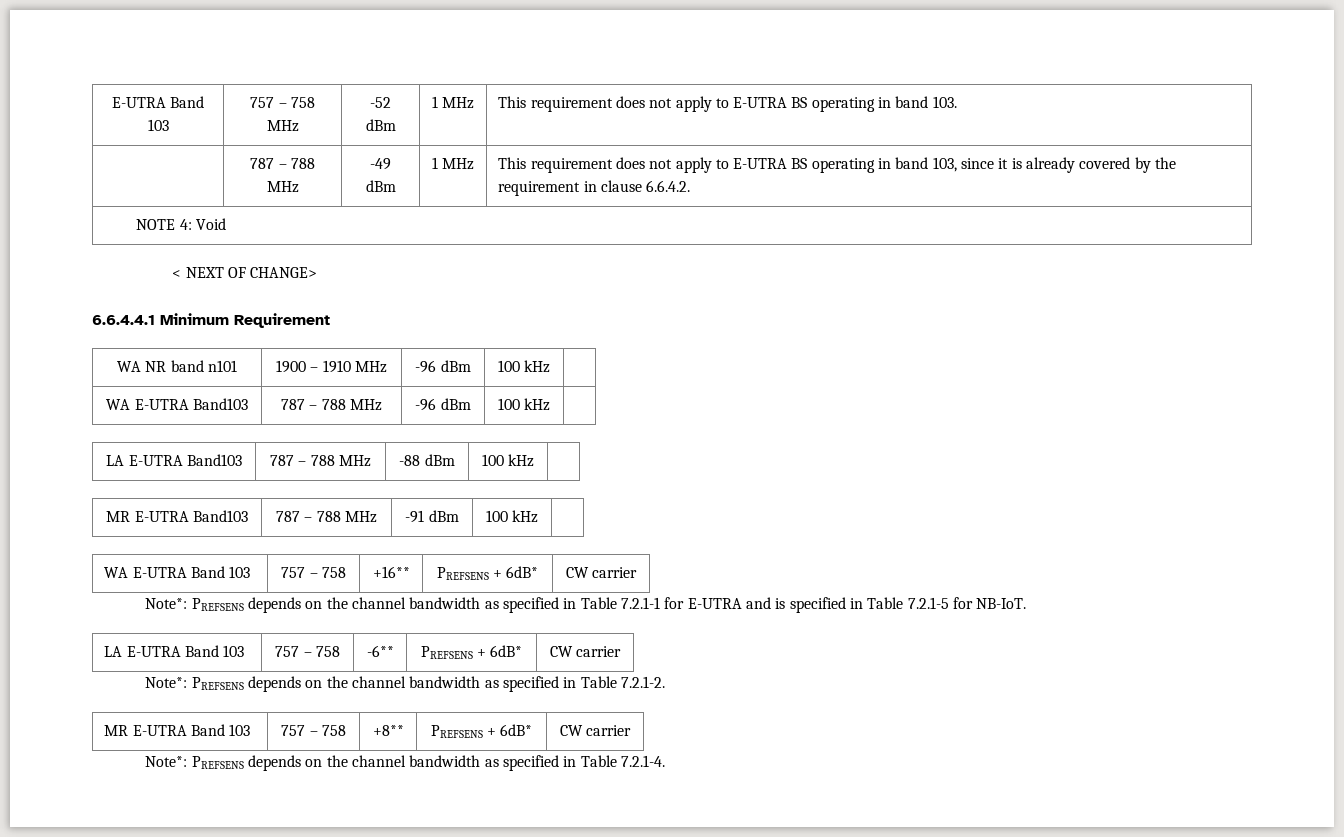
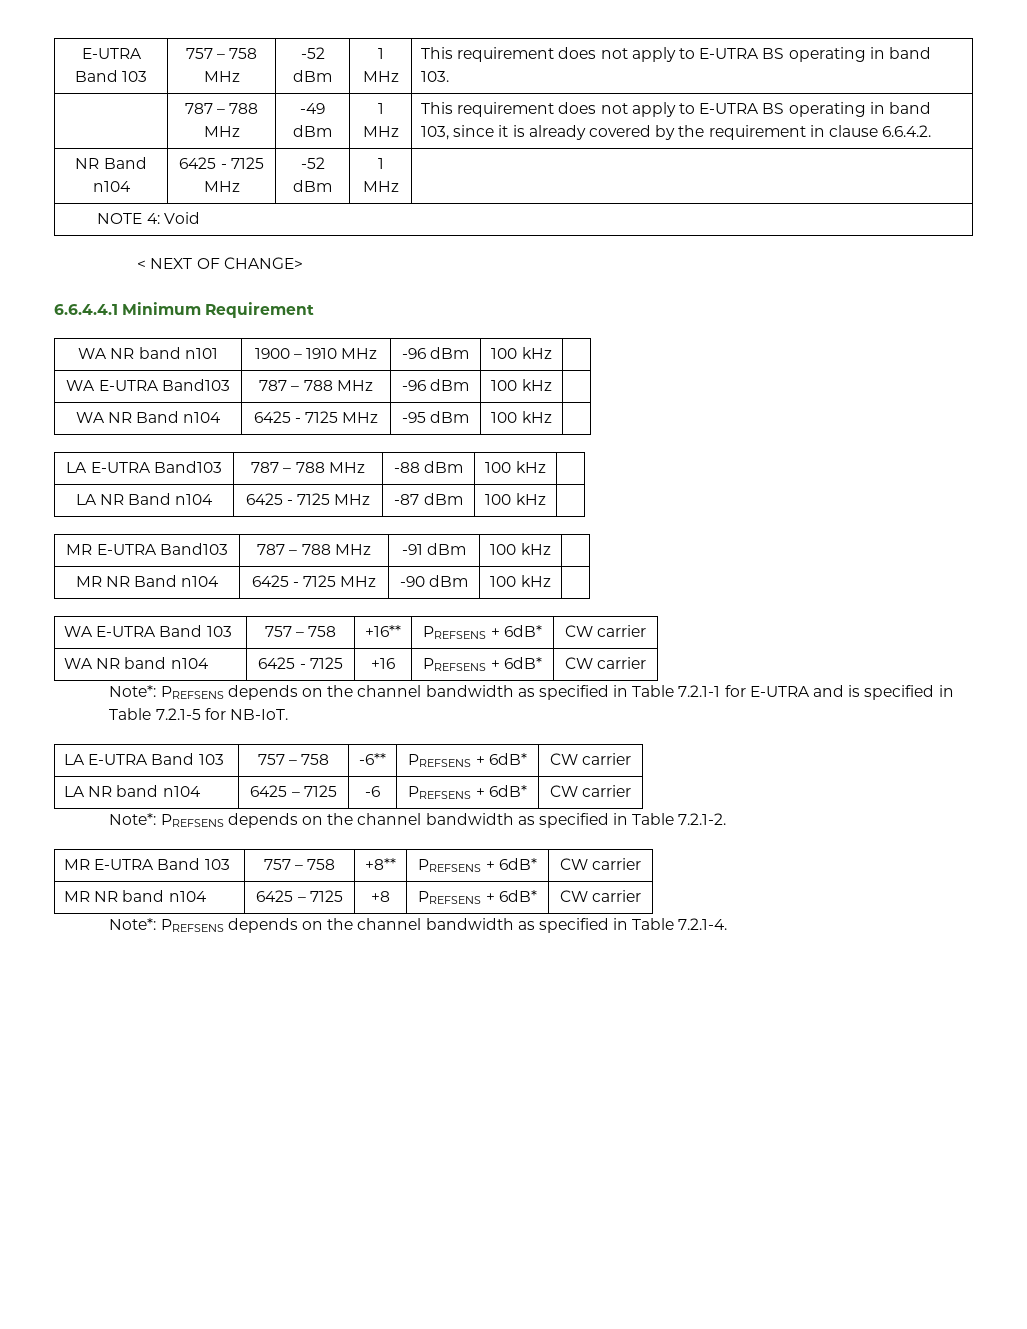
(691, 186) none -> [75,157,147,169] [92,181,131,192] [179,157,264,169] [203,181,240,192] [300,157,325,169] [293,180,332,192] [377,158,384,169] [362,181,399,192] // NR Band n104 | 6425 - 7125 MHz | -52 dBm | 1 MHz |
(551, 404) none -> [75,411,222,423] [253,411,379,423] [401,411,470,423] [491,411,552,423] // WA NR Band n104 | 6425 - 7125 MHz | -95 dBm | 100 kHz |
(535, 460) none -> [75,493,214,505] [245,493,371,505] [394,493,463,505] [485,493,546,505] // LA NR Band n104 | 6425 - 7125 MHz | -87 dBm | 100 kHz |
(539, 516) none -> [75,575,220,587] [251,575,377,587] [399,575,469,587] [490,575,551,587] // MR NR Band n104 | 6425 - 7125 MHz | -90 dBm | 100 kHz |
(638, 572) none -> [64,657,209,669] [258,657,343,669] [371,658,395,669] [423,657,542,671] [564,657,647,669] // WA NR band n104 | 6425 - 7125 | +16 | PREFSENS + 6dB* | CW carrier
(622, 651) none -> [64,785,201,797] [250,785,337,797] [365,786,380,797] [408,785,527,799] [549,785,632,797] // LA NR band n104 | 6425 – 7125 | -6 | PREFSENS + 6dB* | CW carrier
(632, 730) none -> [64,890,207,902] [256,890,343,902] [371,891,390,902] [418,890,537,904] [559,890,642,902] // MR NR band n104 | 6425 – 7125 | +8 | PREFSENS + 6dB* | CW carrier

